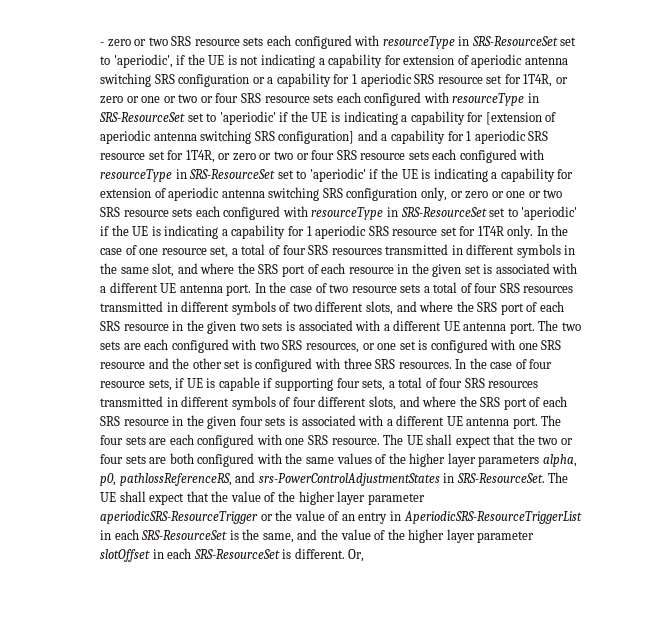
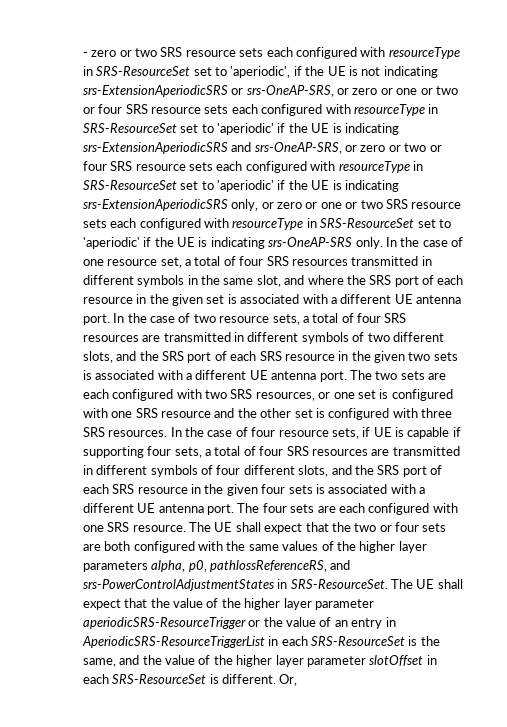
[318,54,568,68] [100,73,553,87] a capability for extension of aperiodic antenna switching SRS configuration or a capability for 1 aperiodic SRS resource set for 1T4R, -> [82,85,334,97] srs-ExtensionAperiodicSRS or srs-OneAP-SRS,
[401,111,557,125] [100,130,549,144] [100,150,215,163] a capability for [extension of aperiodic antenna switching SRS configuration] and a capability for 1 aperiodic SRS resource set for 1T4R, -> [82,142,342,154] srs-ExtensionAperiodicSRS and srs-OneAP-SRS,
[491,168,574,182] [100,187,418,201] a capability for extension of aperiodic antenna switching SRS configuration -> [82,199,228,211] srs-ExtensionAperiodicSRS
[221,225,504,239] a capability for 1 aperiodic SRS resource set for 1T4R -> [268,237,353,247] srs-OneAP-SRS
[400,282,574,293] sets a total of four SRS resources -> [272,313,407,325] [82,335,161,342] sets, a total of four SRS resources are
[419,301,454,312] where -> (137, 356) none
(539, 384) none -> [371,449,390,456] are
[422,396,457,407] where -> (352, 470) none

